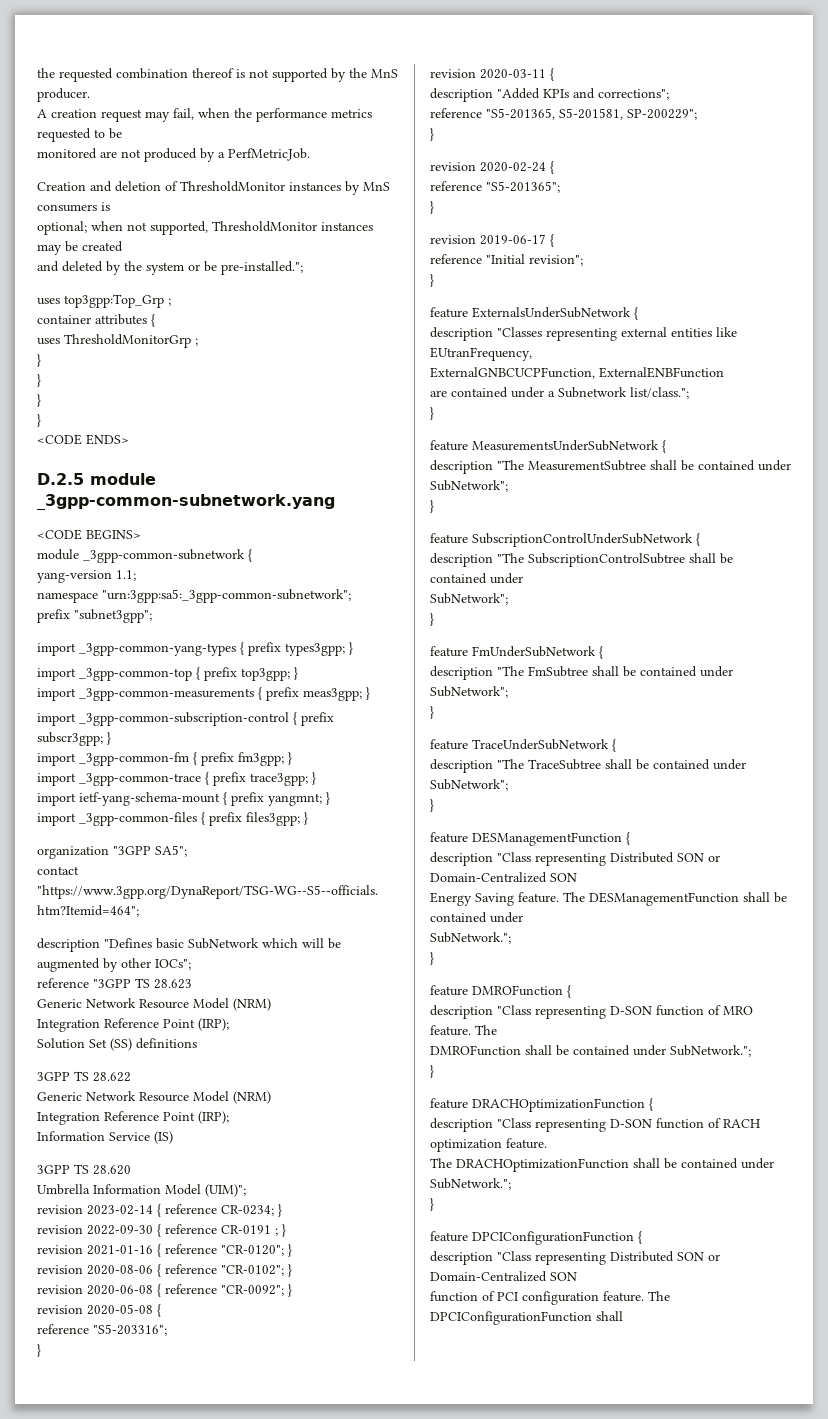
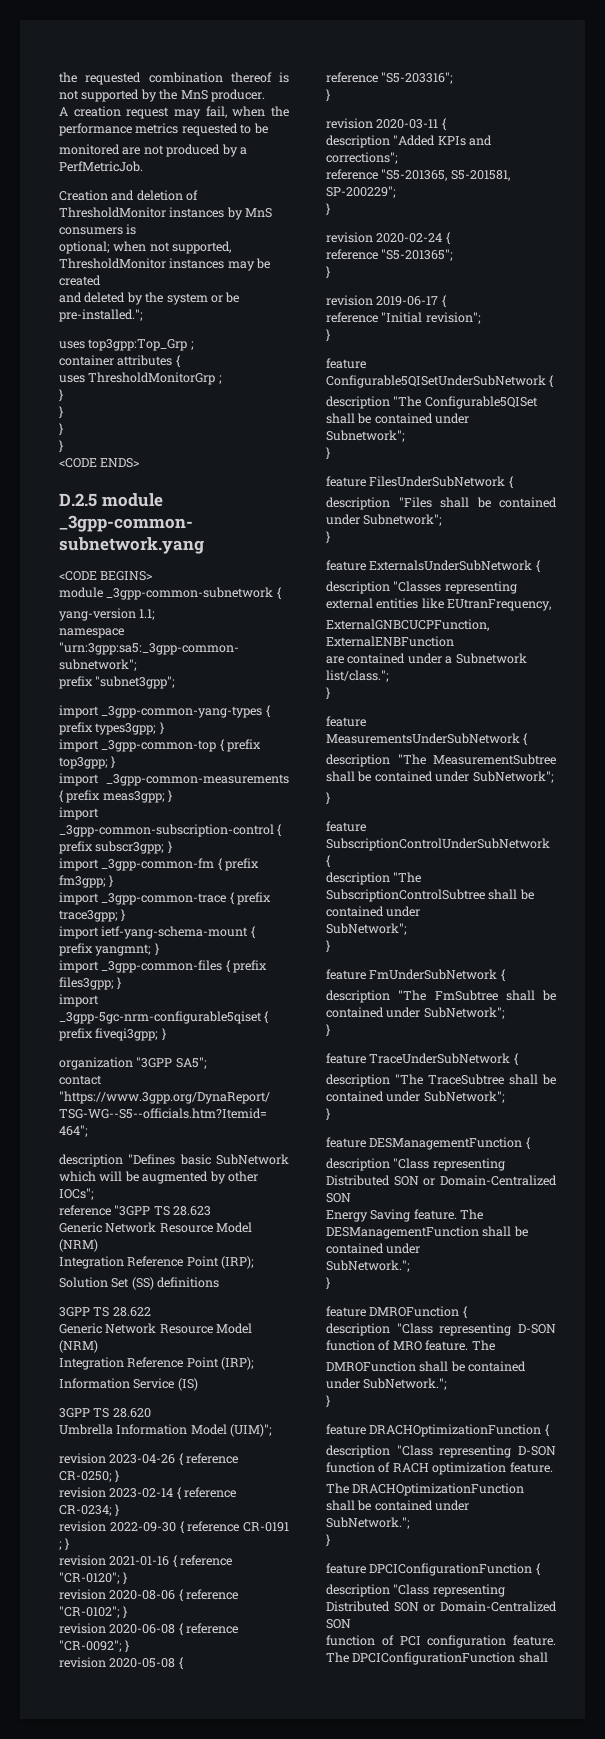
(308, 818) none -> [59,994,99,1007] [59,1011,270,1024] [59,1028,166,1041] // import _3gpp-5gc-nrm-configurable5qiset { prefix fiveqi3gpp; }
(246, 1190) none -> [59,1453,239,1466] [59,1470,120,1483] // revision 2023-04-26 { reference CR-0250; }
(434, 280) none -> [326,358,366,369] [326,375,555,388] [326,396,538,409] [326,413,470,424] [326,430,405,442] [326,447,330,460] [326,476,514,489] [326,497,557,510] [326,514,443,526] [326,531,330,544] // feature Configurable5QISetUnderSubNetwork { // description "The Configurable5QISet shall be contained under // Subnetwork"; // } // feature FilesUnderSubNetwork { // description "Files shall be contained under Subnetwork"; // }

